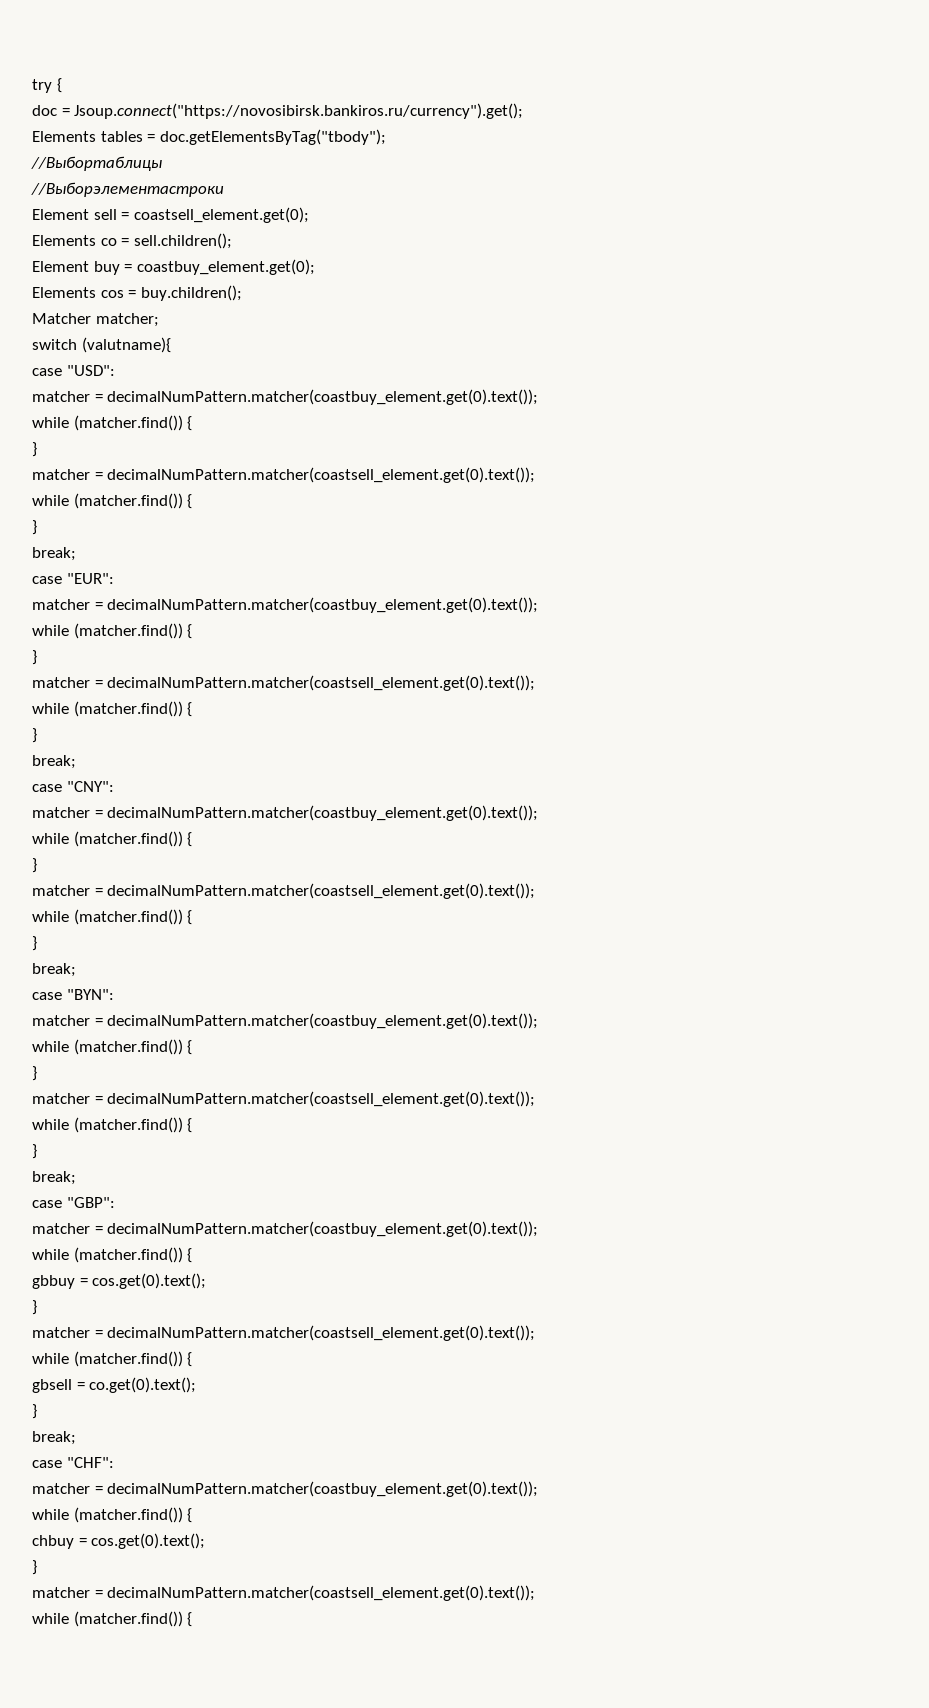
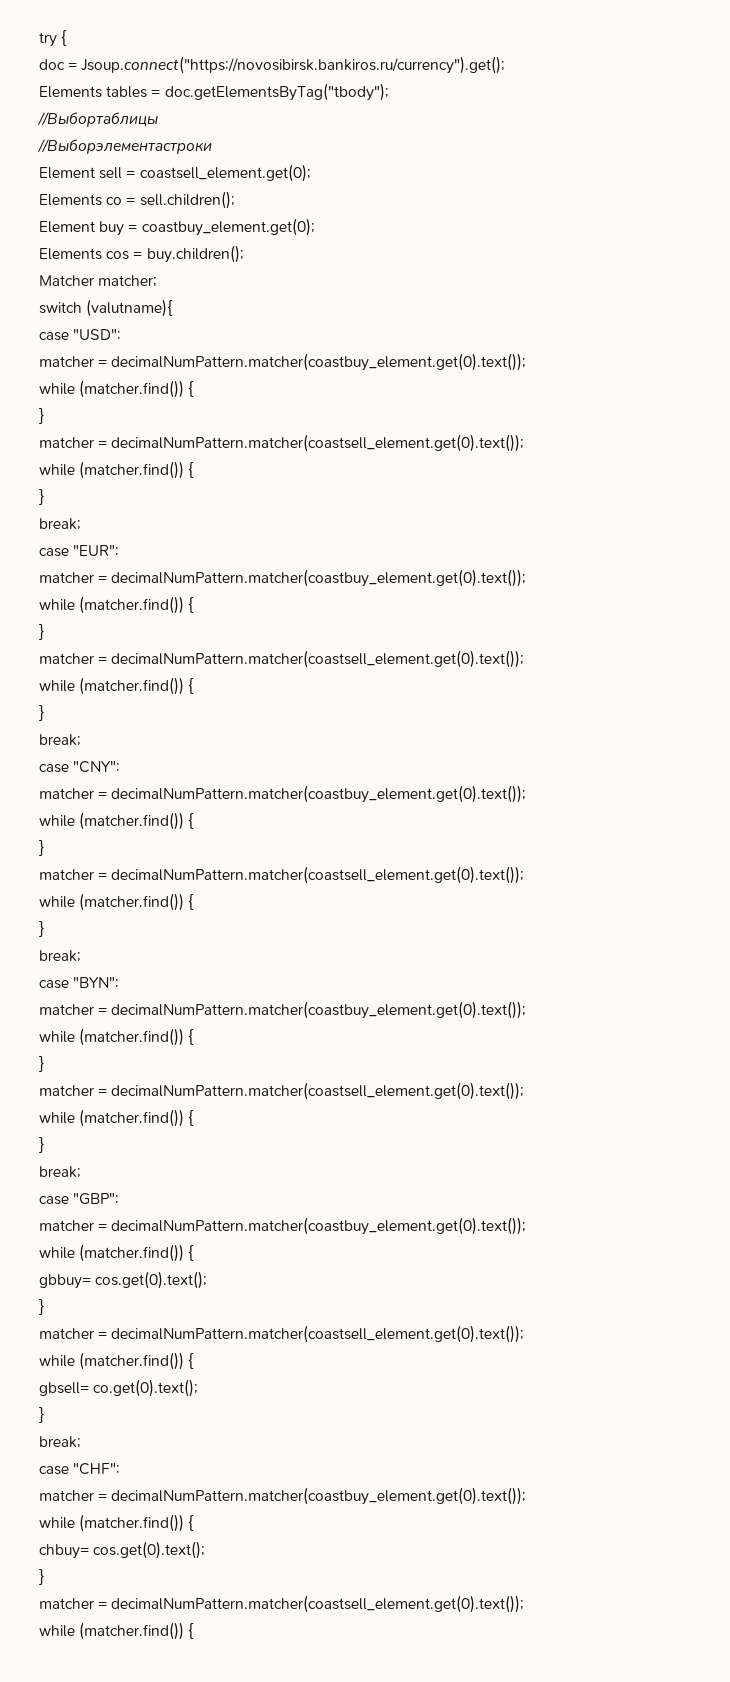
[32,1275,88,1289] gbbuy = -> [39,1274,91,1289] gbbuy=
[32,1379,85,1393] gbsell = -> [39,1382,89,1396] gbsell=
[32,1535,87,1549] chbuy = -> [39,1544,89,1559] chbuy=

